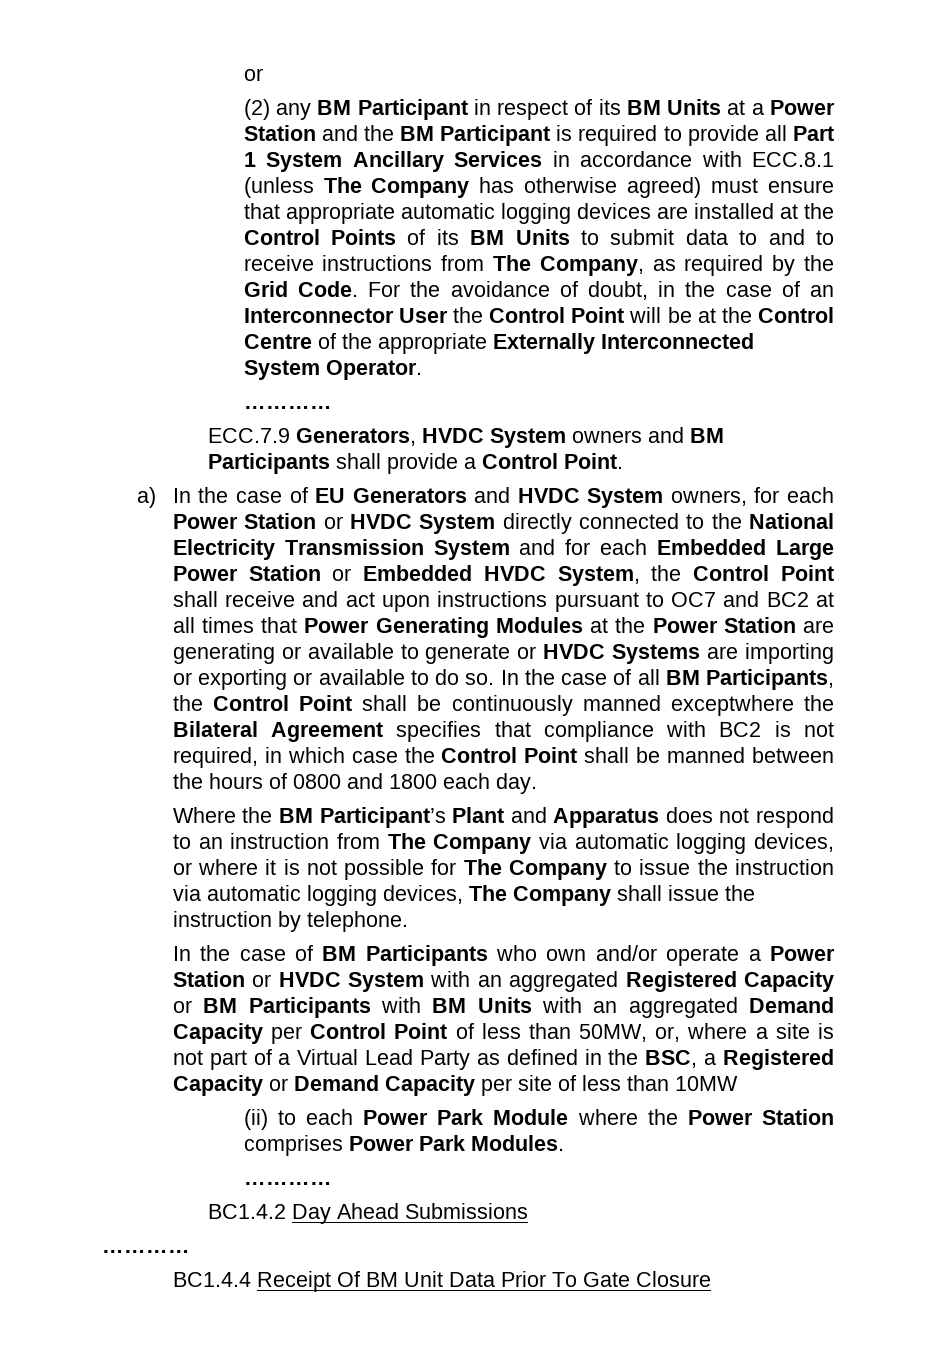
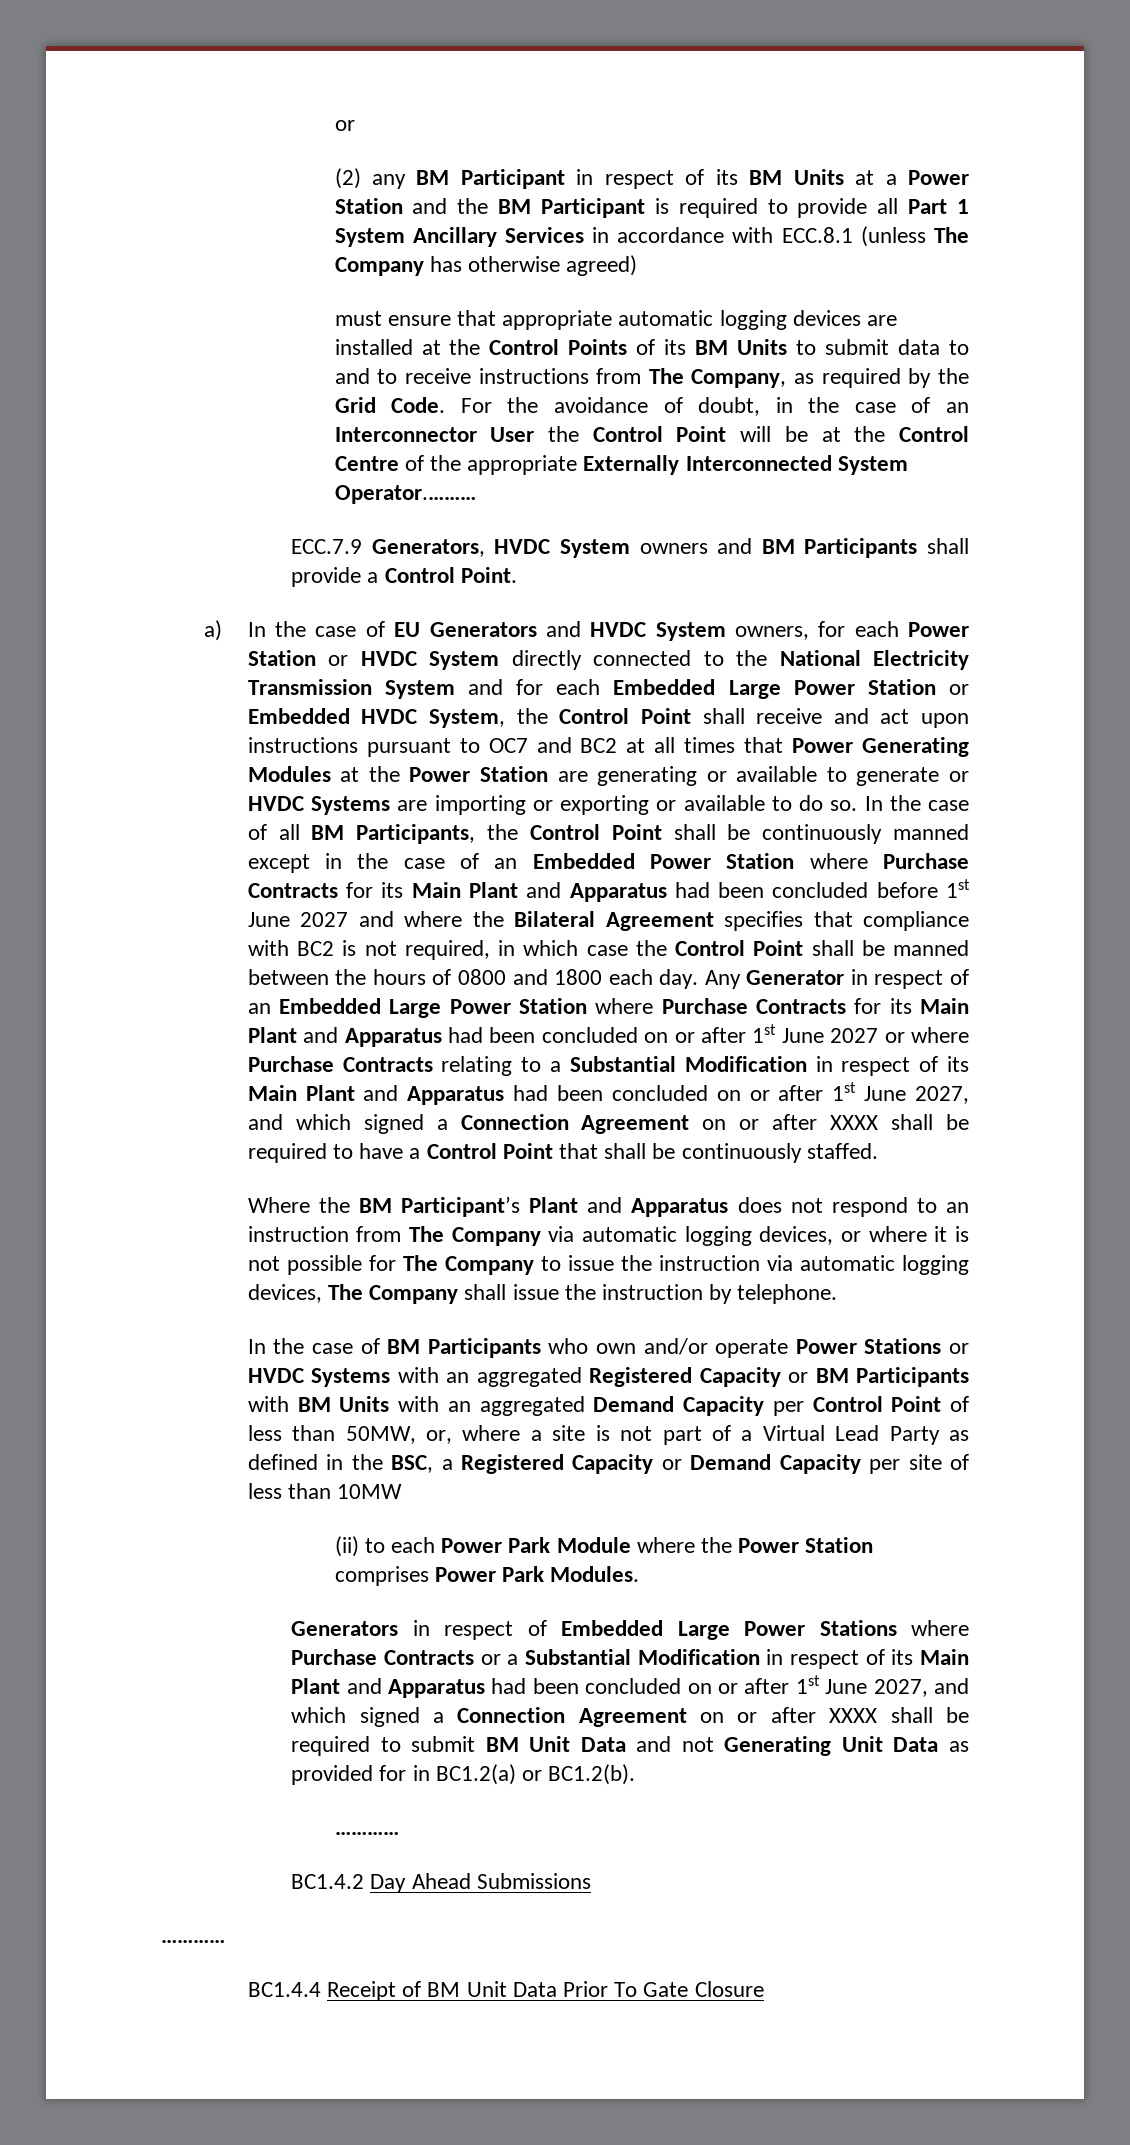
(702, 187) none -> (638, 265) //
[325,360,422,380] [243,406,332,409] Operator. // ………… -> [334,485,476,504] Operator.………
[670,695,794,716] exceptwhere -> [247,853,969,873] [247,879,970,902] [247,911,463,927] except in the case of an Embedded Power Station where Purchase Contracts for its Main Plant and Apparatus had been concluded before 1st June 2027 and where
(537, 783) none -> [704,969,970,989] [247,998,969,1018] [247,1024,969,1047] [247,1056,969,1076] [247,1082,969,1105] [247,1114,969,1134] [247,1143,878,1163] Any Generator in respect of an Embedded Large Power Station where Purchase Contracts for its Main Plant and Apparatus had been concluded on or after 1st June 2027 or where Purchase Contracts relating to a Substantial Modification in respect of its Main Plant and Apparatus had been concluded on or after 1st June 2027, and which signed a Connection Agreement on or after XXXX shall be required to have a Control Point that shall be continuously staffed.
[748,946,836,961] [172,971,425,992] a Power Station or HVDC System -> [795,1338,969,1354] [247,1368,391,1387] Power Stations or HVDC Systems
(564, 1143) none -> [291,1620,969,1640] [291,1649,970,1669] [291,1675,969,1698] [291,1707,969,1727] [291,1736,969,1756] [291,1764,636,1785] // Generators in respect of Embedded Large Power Stations where Purchase Contracts or a Substantial Modification in respect of its Main Plant and Apparatus had been concluded on or after 1st June 2027, and which signed a Connection Agreement on or after XXXX shall be required to submit BM Unit Data and not Generating Unit Data as provided for in BC1.2(a) or BC1.2(b).
[336,1271,360,1287] Of -> [402,1981,422,1997] of

